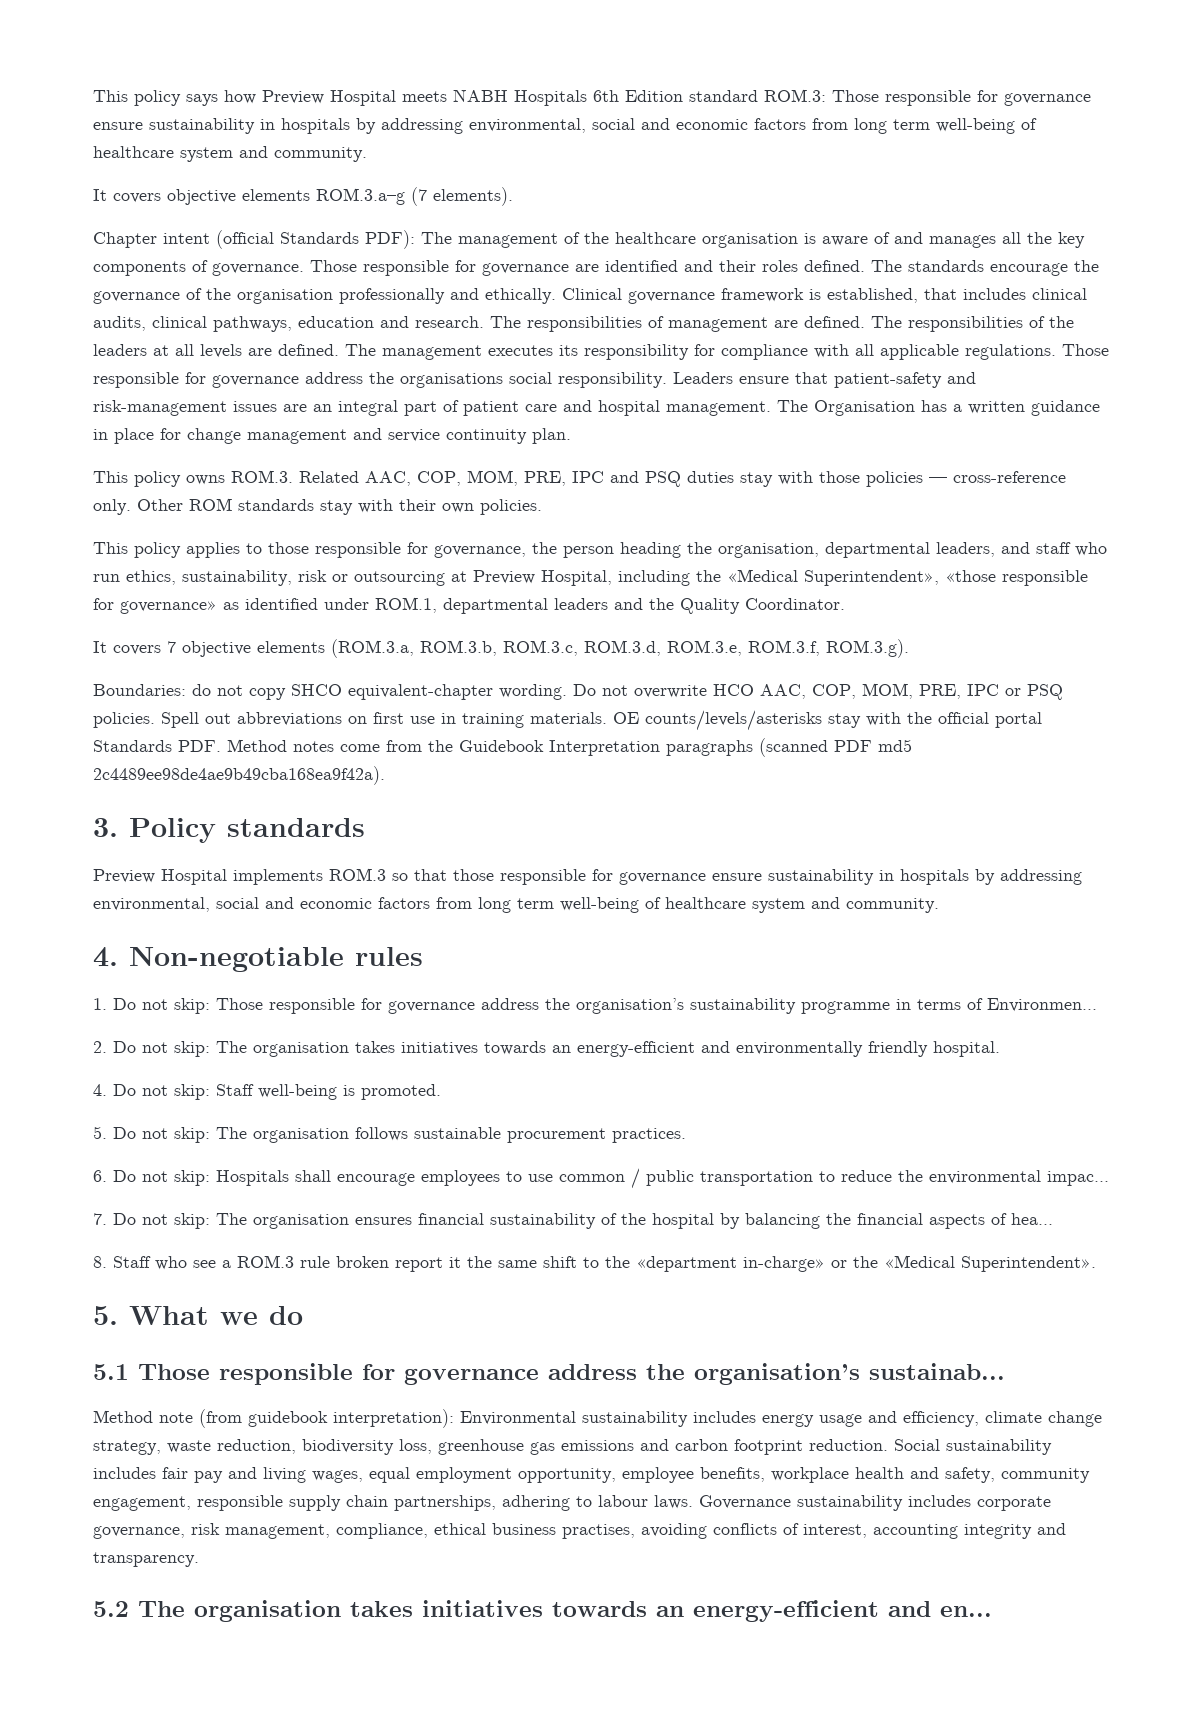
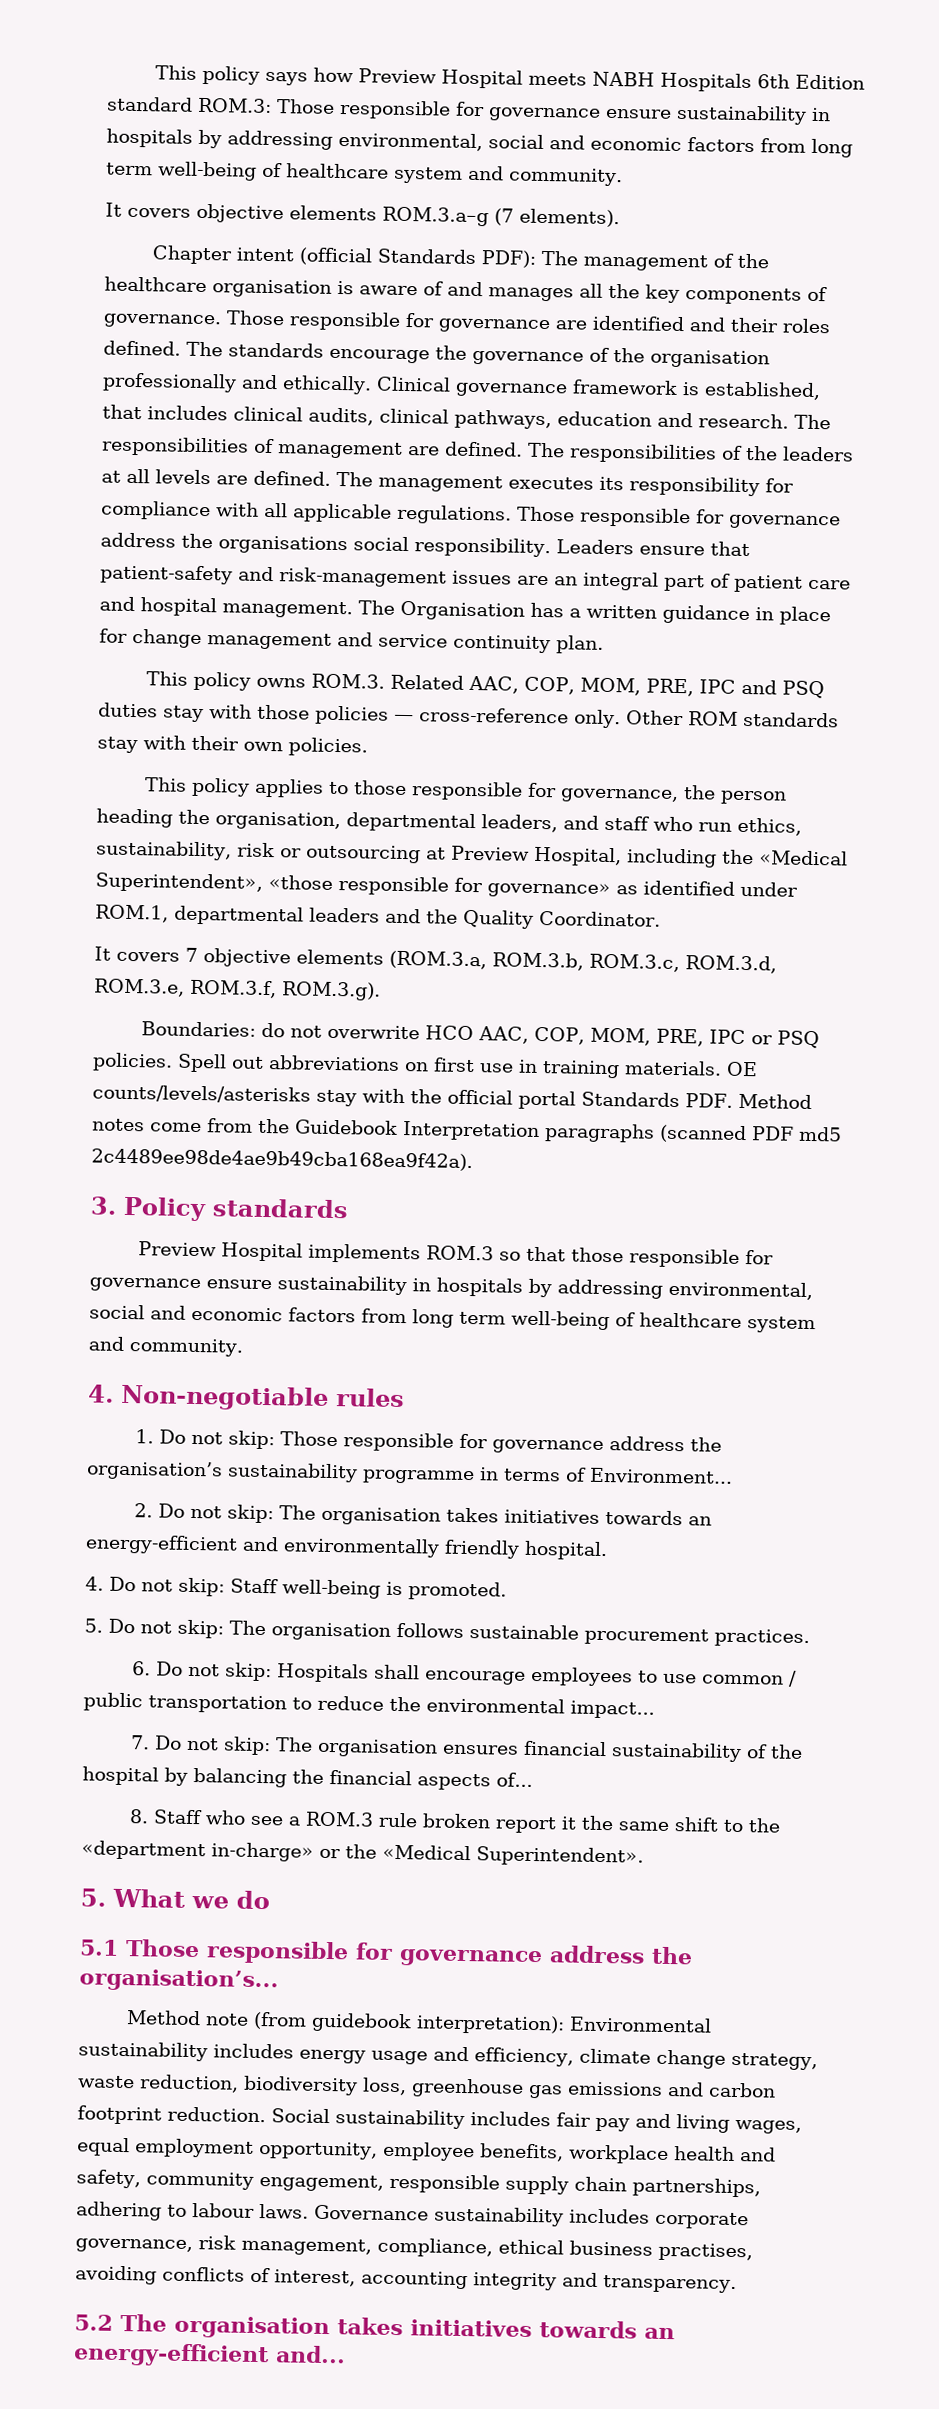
[249,684,628,700] copy SHCO equivalent-chapter wording. Do not -> (322, 1031) none
[987,998,1097,1012] Environmen... -> [589,1467,733,1484] Environment...
[1047,1171,1109,1186] impac... -> [570,1700,655,1719] impact...
[991,1213,1053,1225] of hea... -> [496,1772,533,1787] of...
[694,1363,1005,1385] organisation’s sustainab... -> [79,1968,279,1993] organisation’s...
[888,1601,992,1617] and en... -> [276,2345,346,2364] and...

